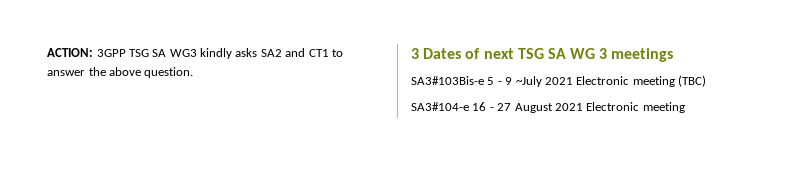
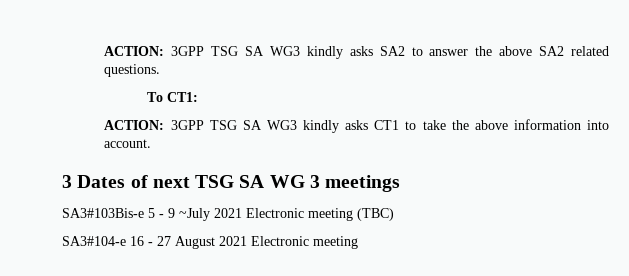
[285,48,329,57] and CT1 -> (405, 51) none
[144,67,194,78] question. -> [539,46,609,56] [104,64,161,77] [146,92,198,102] [104,119,609,133] [104,139,152,148] SA2 related questions. // To CT1: // ACTION: 3GPP TSG SA WG3 kindly asks CT1 to take the above information into account.

